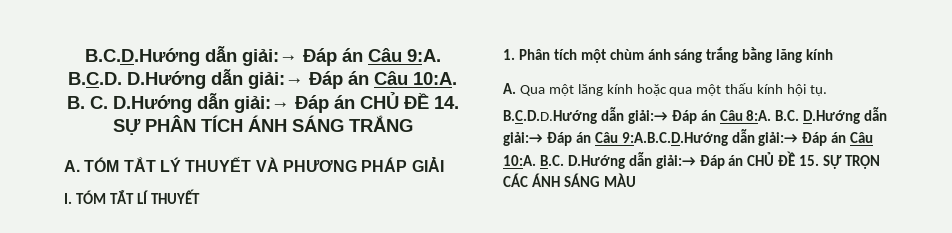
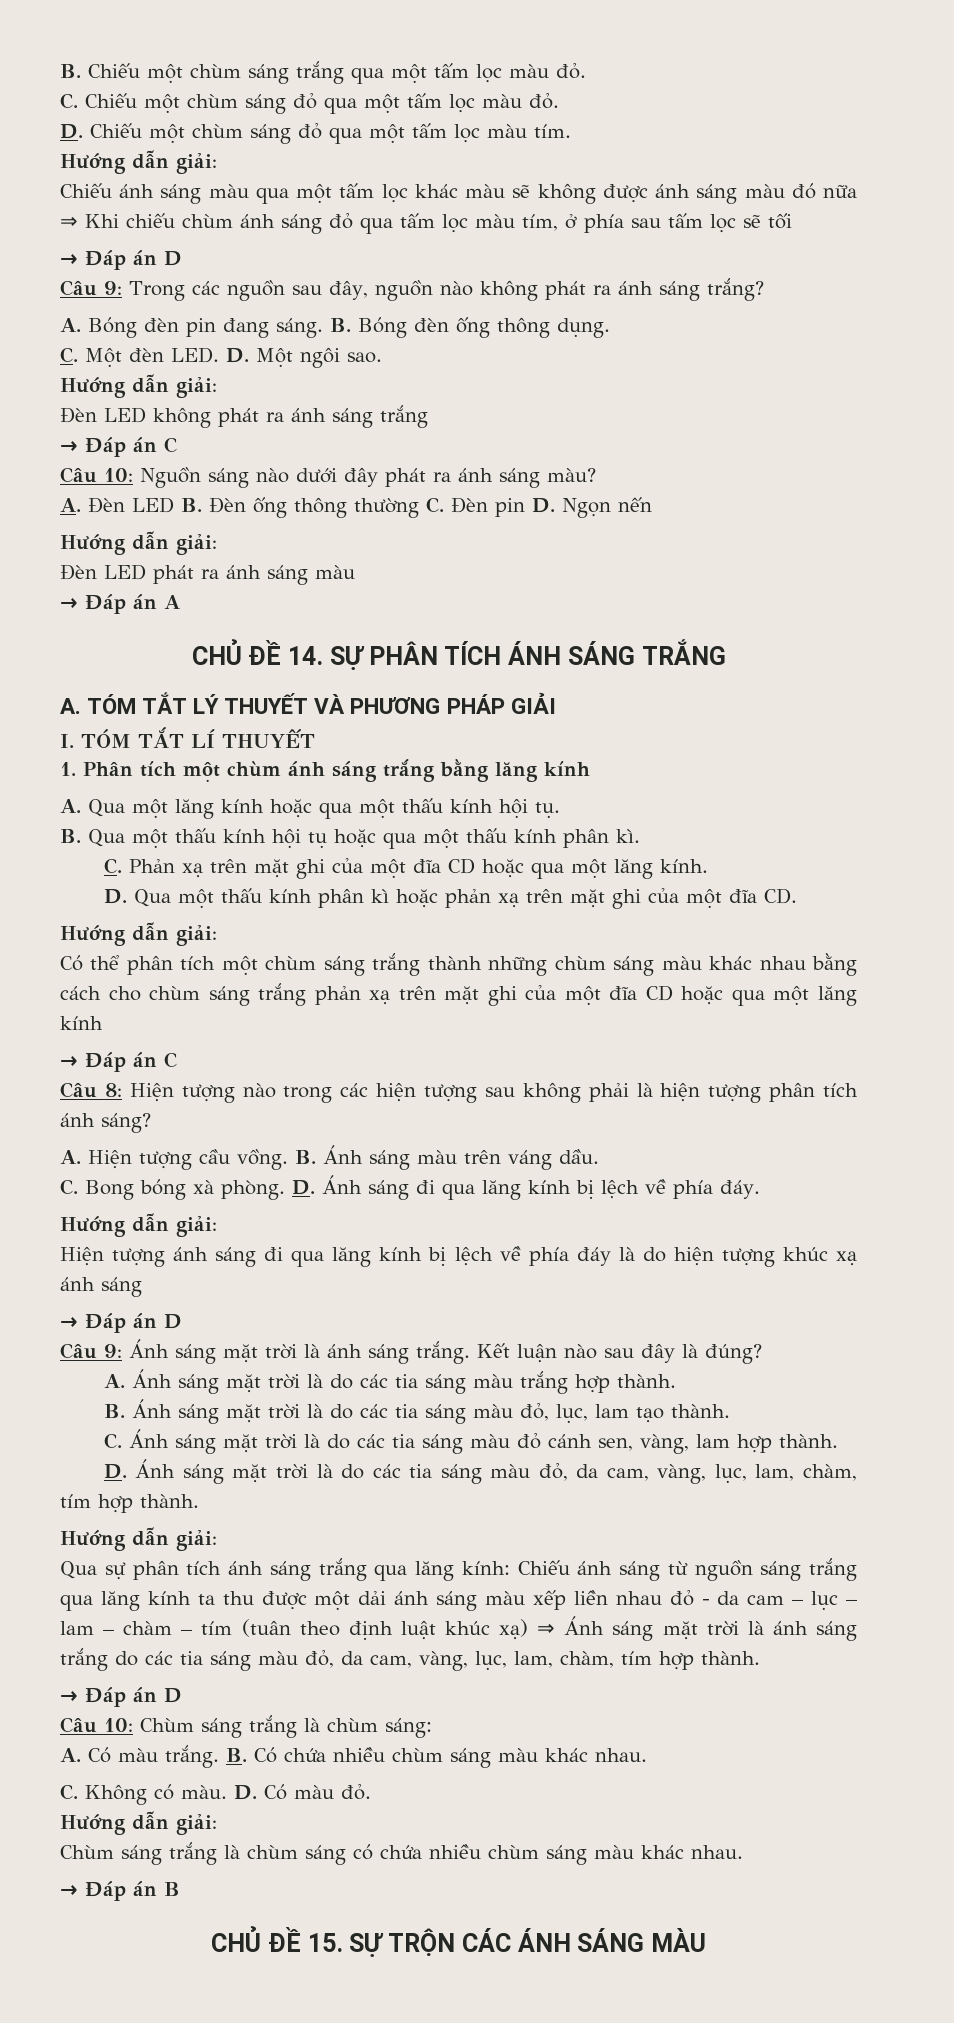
[84,46,441,66] [68,69,457,89] [66,93,355,113] B.C.D.Hướng dẫn giải:→ Đáp án Câu 9:A. B.C.D. D.Hướng dẫn giải:→ Đáp án Câu 10:A. B. C. D.Hướng dẫn giải:→ Đáp án -> [60,61,586,84] [60,93,559,114] [60,123,571,144] [60,150,217,174] [60,183,858,204] [60,213,792,234] [60,250,182,270] [60,278,764,301] [60,317,610,338] [60,347,382,368] [60,374,217,398] [60,405,428,428] [60,437,177,457] [60,467,596,488] [60,497,652,518] [60,531,217,555] [60,564,355,585] [60,594,180,614] B. Chiếu một chùm sáng trắng qua một tấm lọc màu đỏ. // C. Chiếu một chùm sáng đỏ qua một tấm lọc màu đỏ. // D. Chiếu một chùm sáng đỏ qua một tấm lọc màu tím. // Hướng dẫn giải: // Chiếu ánh sáng màu qua một tấm lọc khác màu sẽ không được ánh sáng màu đó nữa ⇒ Khi chiếu chùm ánh sáng đỏ qua tấm lọc màu tím, ở phía sau tấm lọc sẽ tối // → Đáp án D // Câu 9: Trong các nguồn sau đây, nguồn nào không phát ra ánh sáng trắng? // A. Bóng đèn pin đang sáng. B. Bóng đèn ống thông dụng. // C. Một đèn LED. D. Một ngôi sao. // Hướng dẫn giải: // Đèn LED không phát ra ánh sáng trắng // → Đáp án C // Câu 10: Nguồn sáng nào dưới đây phát ra ánh sáng màu? // A. Đèn LED B. Đèn ống thông thường C. Đèn pin D. Ngọn nến // Hướng dẫn giải: // Đèn LED phát ra ánh sáng màu // → Đáp án A //
[503,107,888,124] [503,129,874,146] [503,152,744,169] B.C.D.D.Hướng dẫn giải:→ Đáp án Câu 8:A. B.C. D.Hướng dẫn giải:→ Đáp án Câu 9:A.B.C.D.Hướng dẫn giải:→ Đáp án Câu 10:A. B.C. D.Hướng dẫn giải:→ Đáp án -> [60,828,640,849] [103,858,708,879] [103,888,797,909] [60,922,217,946] [60,953,857,976] [60,983,857,1006] [60,1016,103,1030] [60,1052,177,1072] [60,1082,858,1103] [60,1113,151,1133] [60,1145,599,1170] [60,1175,760,1200] [60,1213,217,1237] [60,1246,857,1267] [60,1277,142,1297] [60,1313,182,1333] [60,1339,762,1364] [103,1369,676,1394] [103,1399,730,1424] [103,1429,838,1454] [103,1459,858,1484] [60,1494,199,1513] [60,1527,217,1551] [60,1558,857,1581] [60,1590,857,1611] [60,1616,857,1641] [60,1648,760,1671] [60,1687,182,1707] [60,1715,432,1738] [60,1745,647,1768] [60,1784,371,1805] [60,1811,217,1835] [60,1842,743,1865] [60,1881,180,1901] B. Qua một thấu kính hội tụ hoặc qua một thấu kính phân kì. // C. Phản xạ trên mặt ghi của một đĩa CD hoặc qua một lăng kính. // D. Qua một thấu kính phân kì hoặc phản xạ trên mặt ghi của một đĩa CD. // Hướng dẫn giải: // Có thể phân tích một chùm sáng trắng thành những chùm sáng màu khác nhau bằng cách cho chùm sáng trắng phản xạ trên mặt ghi của một đĩa CD hoặc qua một lăng kính // → Đáp án C // Câu 8: Hiện tượng nào trong các hiện tượng sau không phải là hiện tượng phân tích ánh sáng? // A. Hiện tượng cầu vồng. B. Ánh sáng màu trên váng dầu. // C. Bong bóng xà phòng. D. Ánh sáng đi qua lăng kính bị lệch về phía đáy. // Hướng dẫn giải: // Hiện tượng ánh sáng đi qua lăng kính bị lệch về phía đáy là do hiện tượng khúc xạ ánh sáng // → Đáp án D // Câu 9: Ánh sáng mặt trời là ánh sáng trắng. Kết luận nào sau đây là đúng? // A. Ánh sáng mặt trời là do các tia sáng màu trắng hợp thành. // B. Ánh sáng mặt trời là do các tia sáng màu đỏ, lục, lam tạo thành. // C. Ánh sáng mặt trời là do các tia sáng màu đỏ cánh sen, vàng, lam hợp thành. // D. Ánh sáng mặt trời là do các tia sáng màu đỏ, da cam, vàng, lục, lam, chàm, tím hợp thành. // Hướng dẫn giải: // Qua sự phân tích ánh sáng trắng qua lăng kính: Chiếu ánh sáng từ nguồn sáng trắng qua lăng kính ta thu được một dải ánh sáng màu xếp liền nhau đỏ - da cam – lục – lam – chàm – tím (tuân theo định luật khúc xạ) ⇒ Ánh sáng mặt trời là ánh sáng trắng do các tia sáng màu đỏ, da cam, vàng, lục, lam, chàm, tím hợp thành. // → Đáp án D // Câu 10: Chùm sáng trắng là chùm sáng: // A. Có màu trắng. B. Có chứa nhiều chùm sáng màu khác nhau. // C. Không có màu. D. Có màu đỏ. // Hướng dẫn giải: // Chùm sáng trắng là chùm sáng có chứa nhiều chùm sáng màu khác nhau. // → Đáp án B //

